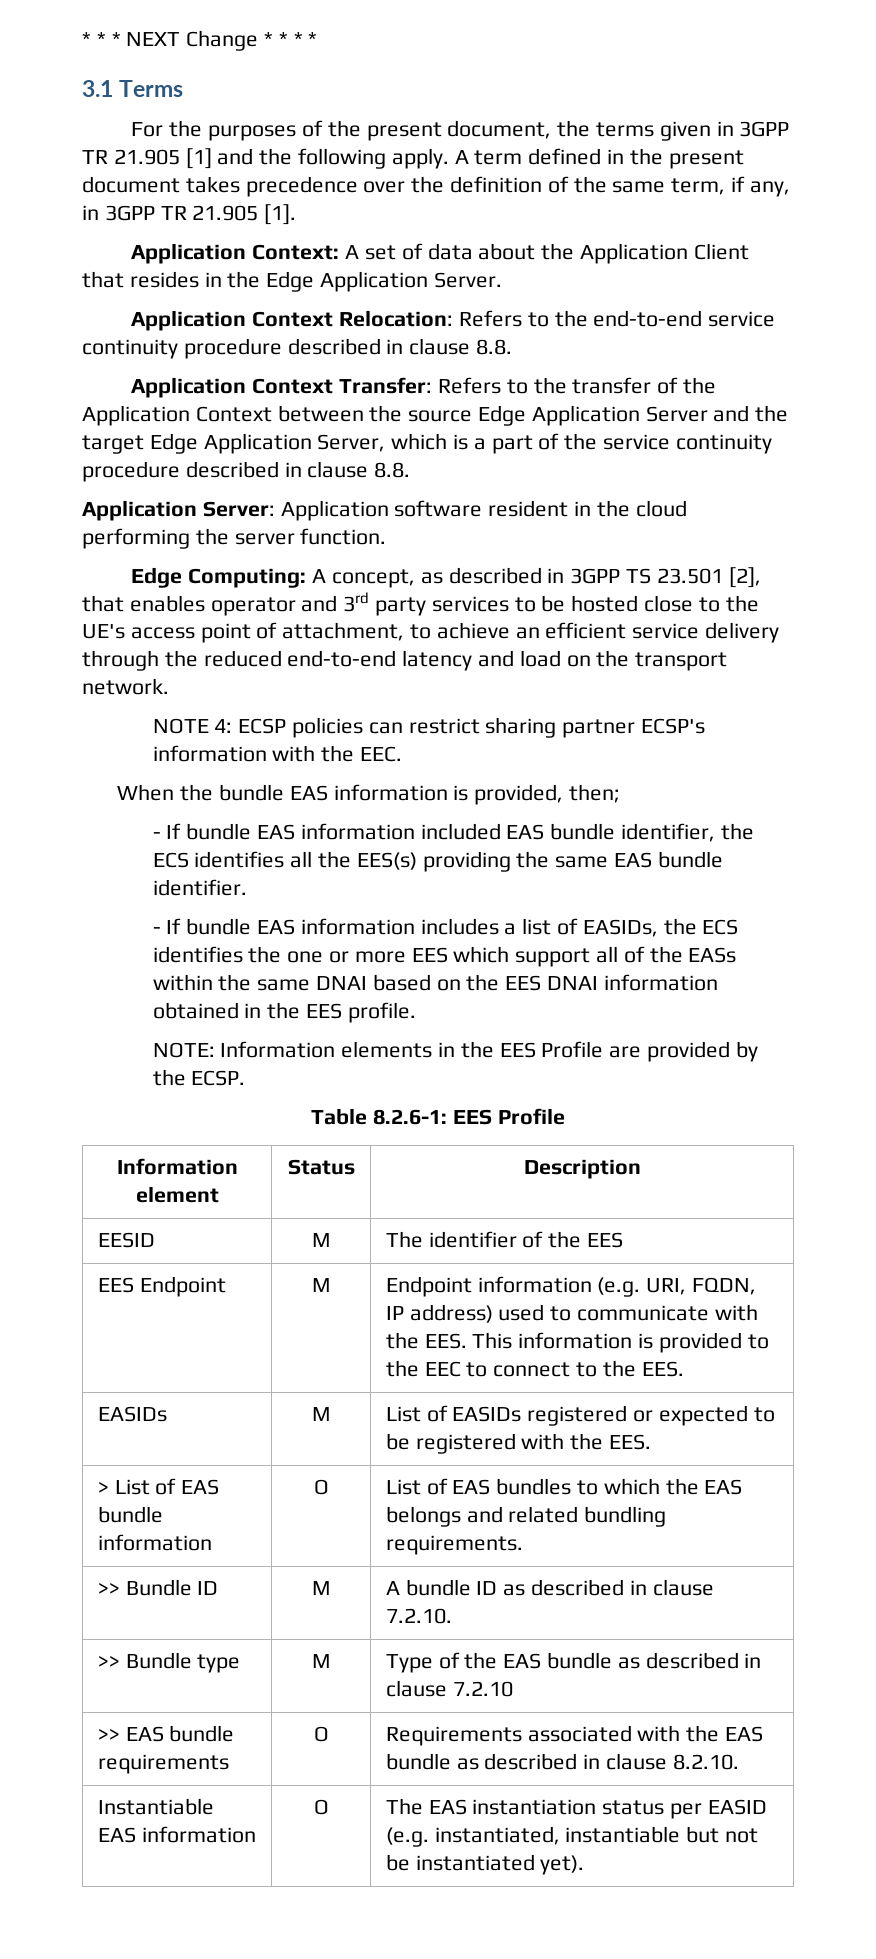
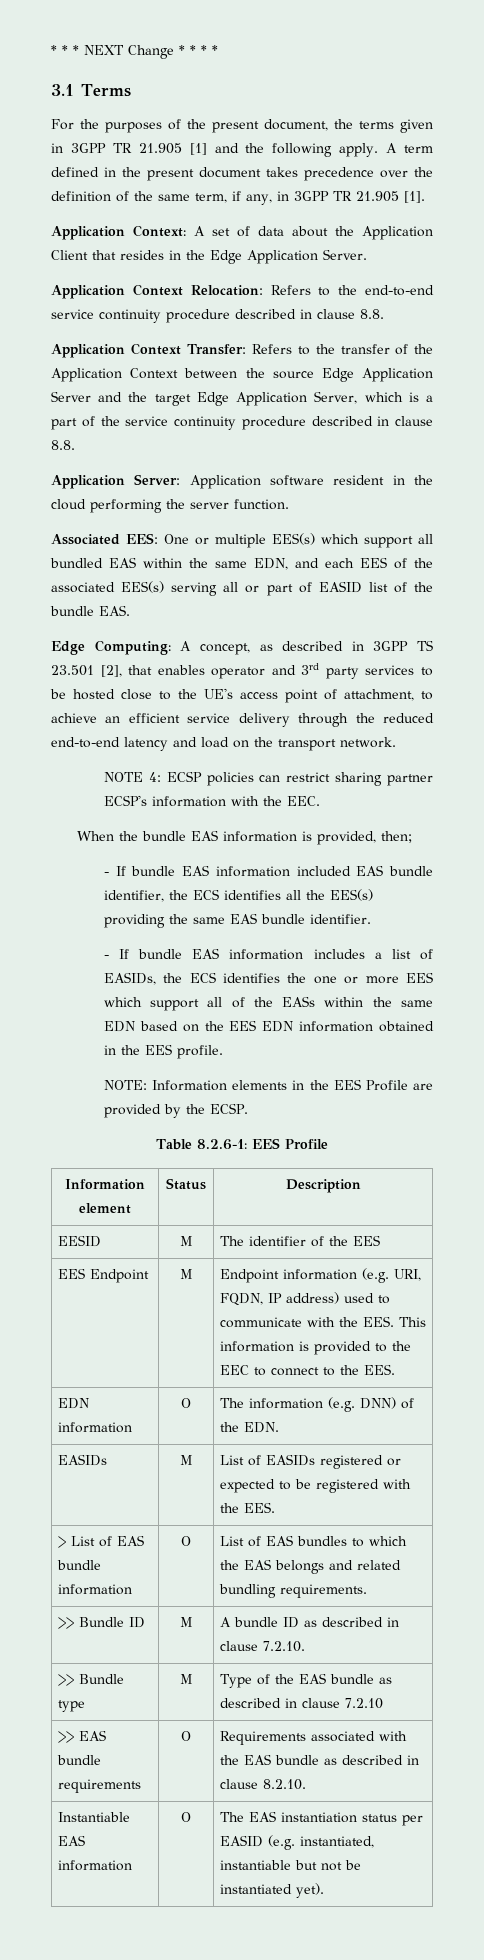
(387, 536) none -> [51,533,433,548] [50,557,433,570] [51,581,434,596] [50,605,130,616] // Associated EES: One or multiple EES(s) which support all bundled EAS within the same EDN, and each EES of the associated EES(s) serving all or part of EASID list of the bundle EAS.
[316,976,368,990] DNAI -> [103,1021,135,1032] EDN
[547,976,599,990] DNAI -> [262,1021,294,1032] EDN
(684, 1369) none -> [57,1398,89,1409] [57,1422,132,1433] [181,1398,191,1408] [219,1397,414,1412] [219,1422,279,1433] // EDN information | O | The information (e.g. DNN) of the EDN.

